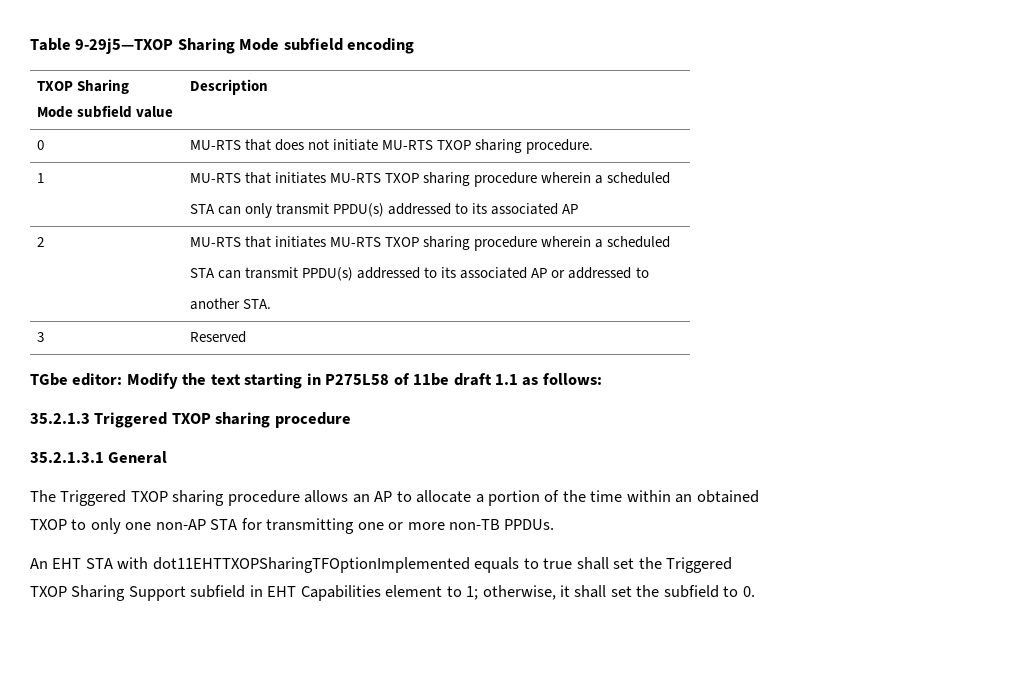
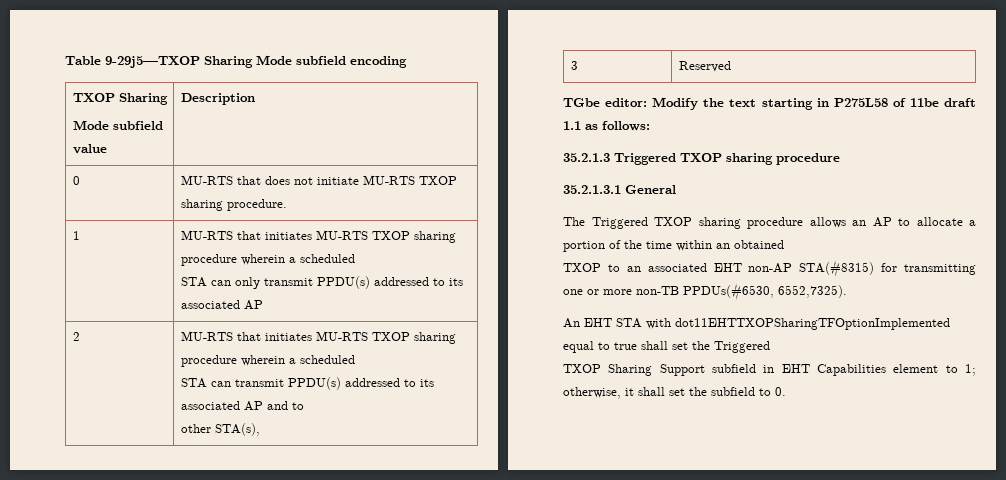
[551,267,632,279] or addressed -> [266,401,288,410] and
[189,298,271,310] another STA. -> [180,423,260,436] other STA(s),
[90,518,238,534] only one non-AP STA -> [626,260,875,277] an associated EHT non-AP STA(#8315)
[504,519,555,530] PPDUs. -> [683,283,847,300] PPDUs(#6530, 6552,7325).
[474,557,520,573] equals -> [563,341,594,353] equal

